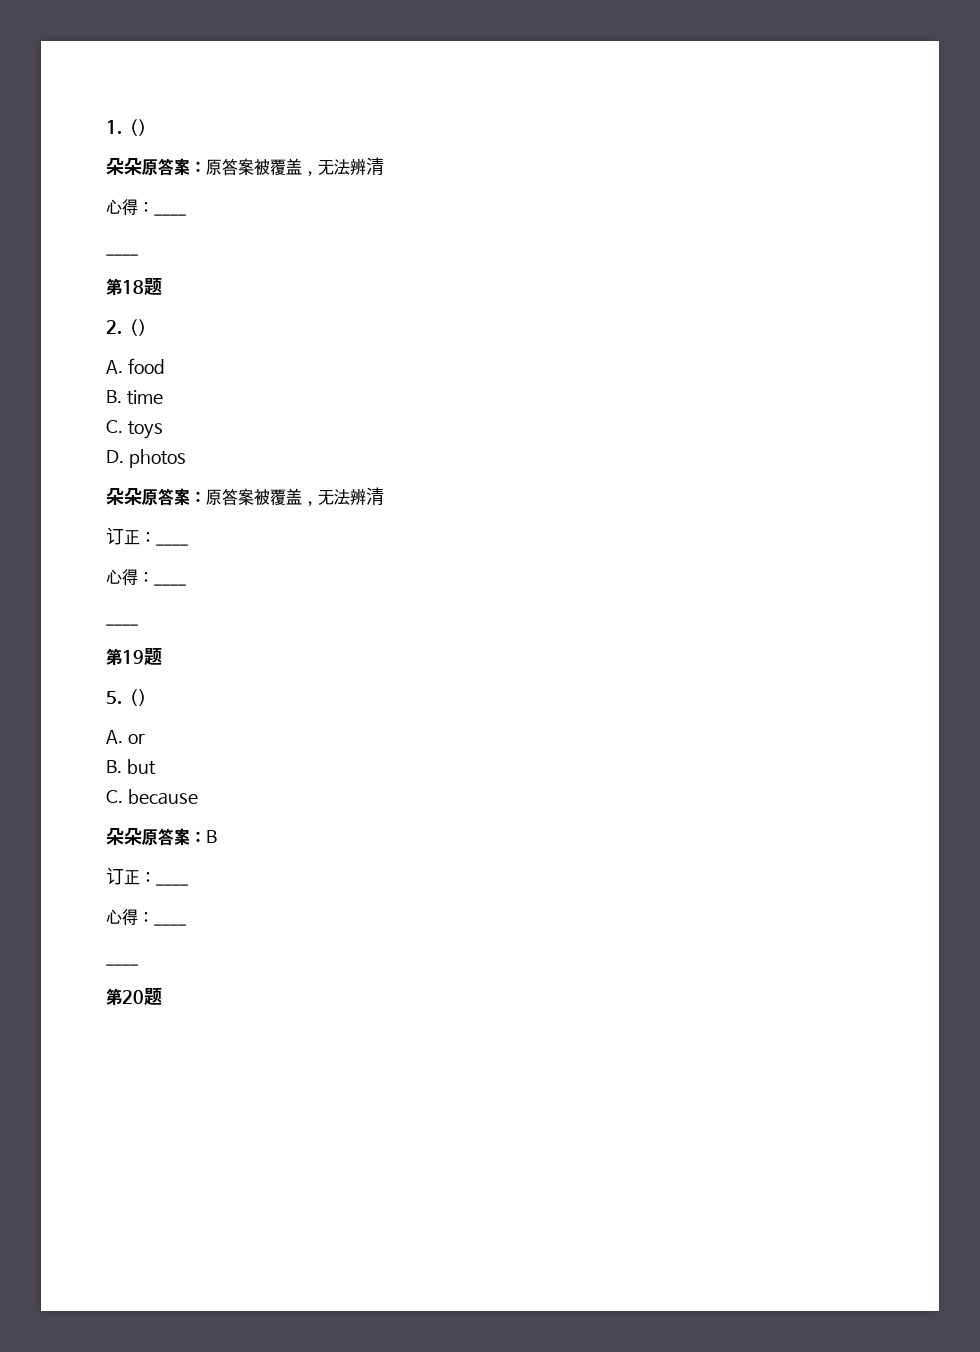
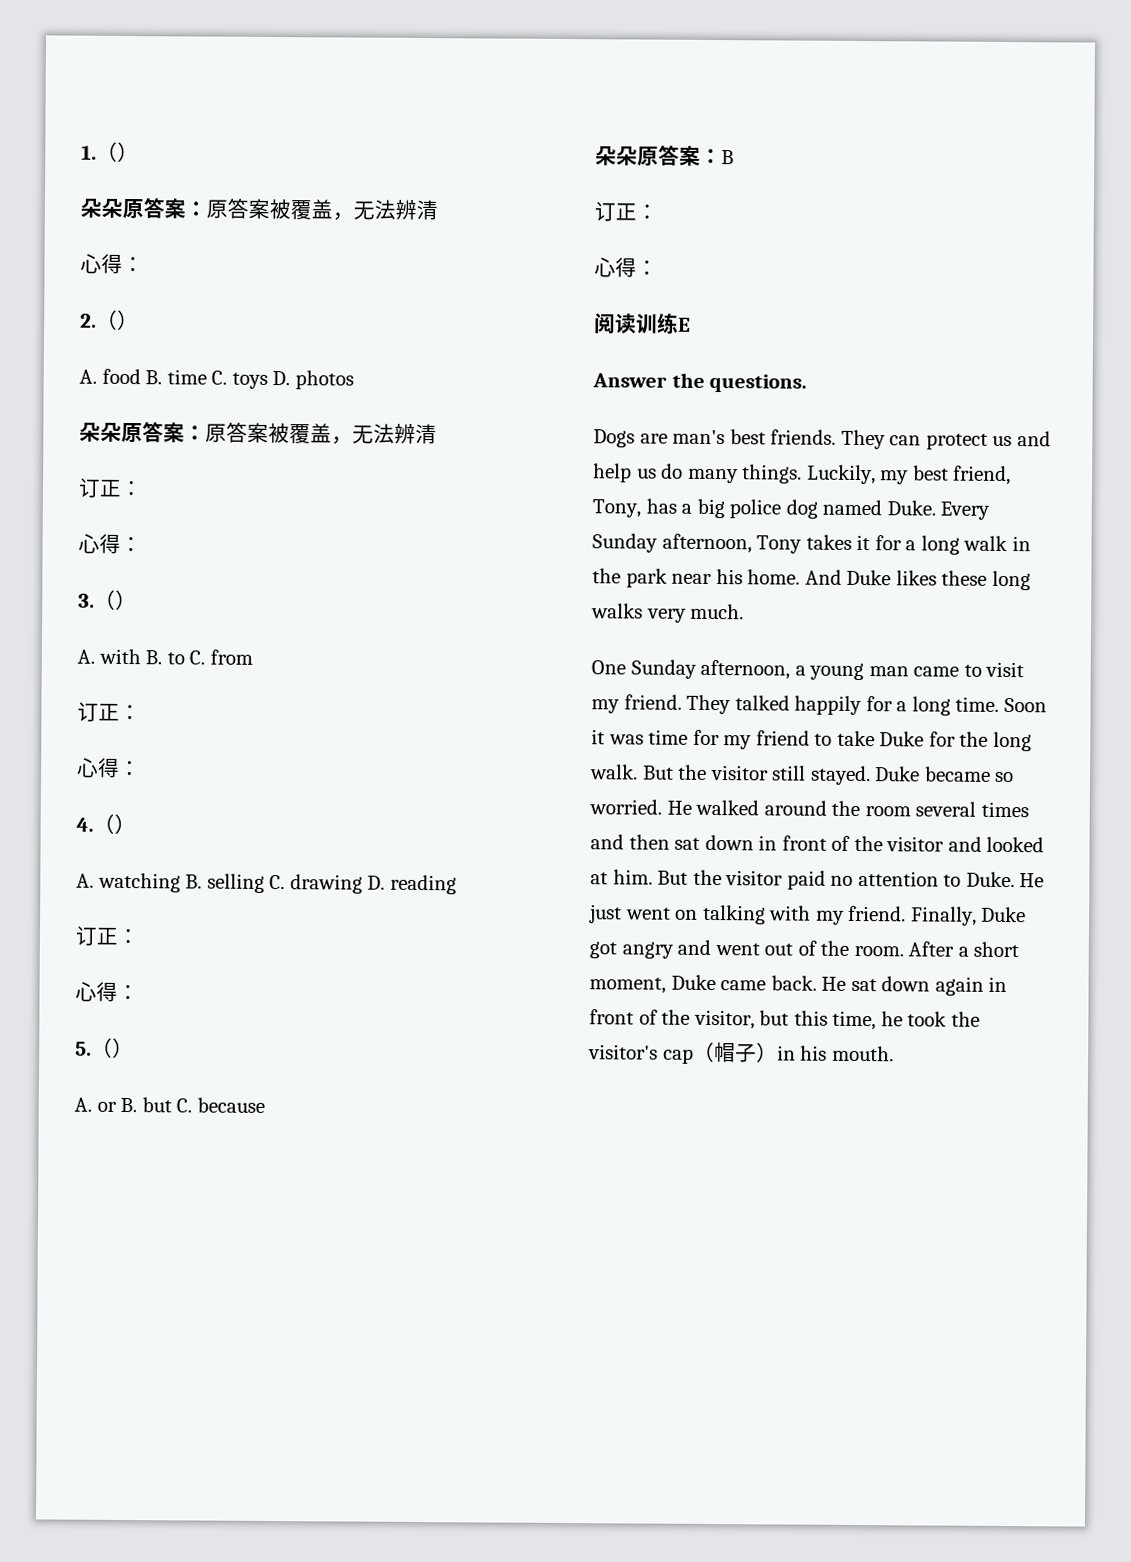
[154,213,186,216] [106,253,138,256] [106,278,162,296] ____ // ____ // 第18题 -> (144, 264) none
(165, 366) // -> (141, 376) none
(163, 397) // -> (207, 377) none
(163, 430) // -> (268, 380) none
[156,543,188,546] [106,568,154,586] [154,583,186,586] [106,623,138,626] [106,648,162,666] ____ // 心得：____ // ____ // 第19题 -> [78,533,142,554] [78,589,137,611] [77,648,253,665] [77,701,141,722] [77,757,141,778] [76,813,136,835] [76,872,457,895] [75,925,139,946] [75,981,139,1002] // 心得： // 3.（） // A. with B. to C. from // 订正： // 心得： // 4.（） // A. watching B. selling C. drawing D. reading // 订正： // 心得：
(145, 738) // -> (117, 1106) none
(156, 767) // -> (172, 1105) none
[156,883,188,886] [106,908,154,926] [154,923,186,926] [106,963,138,966] [106,988,162,1006] ____ // 心得：____ // ____ // 第20题 -> [594,257,658,278] [594,312,691,335] [592,372,808,393] [593,429,1051,450] [593,463,1012,486] [592,498,991,520] [592,533,1031,555] [592,568,1031,591] [591,603,745,623] [591,659,1025,681] [591,694,1047,716] [591,729,1032,752] [590,764,1015,786] [589,799,1029,818] [590,834,1045,853] [590,869,1045,890] [589,904,1027,926] [589,939,1020,959] [589,974,1008,996] [589,1009,980,1031] [588,1041,894,1064] // 心得： // 阅读训练E // Answer the questions. // Dogs are man's best friends. They can protect us and help us do many things. Luckily, my best friend, Tony, has a big police dog named Duke. Every Sunday afternoon, Tony takes it for a long walk in the park near his home. And Duke likes these long walks very much. // One Sunday afternoon, a young man came to visit my friend. They talked happily for a long time. Soon it was time for my friend to take Duke for the long walk. But the visitor still stayed. Duke became so worried. He walked around the room several times and then sat down in front of the visitor and looked at him. But the visitor paid no attention to Duke. He just went on talking with my friend. Finally, Duke got angry and went out of the room. After a short moment, Duke came back. He sat down again in front of the visitor, but this time, he took the visitor's cap（帽子）in his mouth.

